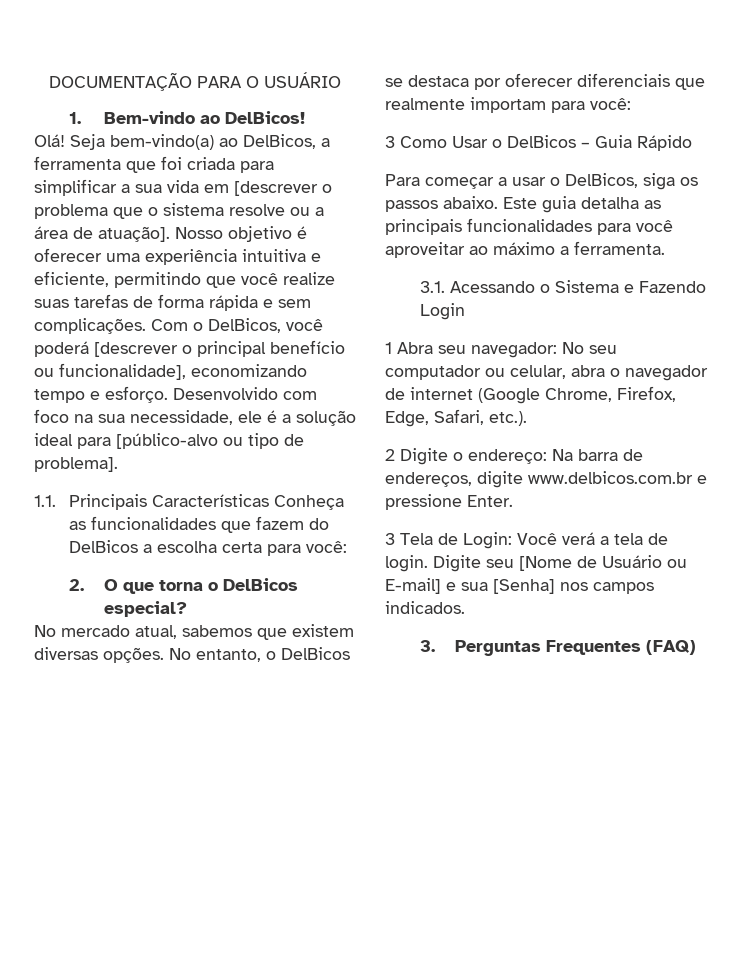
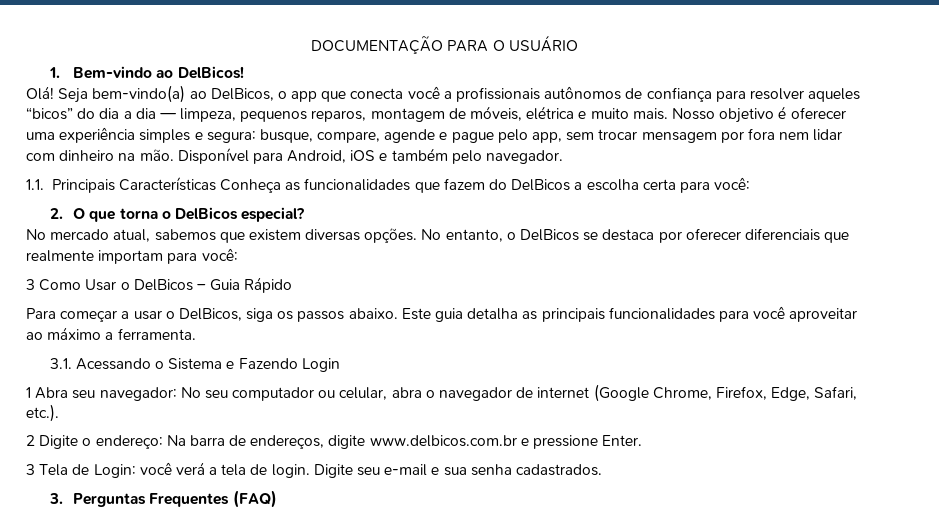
[321,138,330,147] [34,156,274,173] [34,179,332,196] [34,203,324,219] [34,226,170,242] a ferramenta que foi criada para simplificar a sua vida em [descrever o problema que o sistema resolve ou a área de atuação]. -> [277,86,861,102] [26,106,668,122] o app que conecta você a profissionais autônomos de confiança para resolver aqueles “bicos” do dia a dia — limpeza, pequenos reparos, montagem de móveis, elétrica e muito mais.
[242,249,321,262] [34,271,335,288] [34,294,311,311] [34,318,323,334] [34,340,345,357] [34,363,307,380] [34,386,317,403] [34,409,356,426] [34,433,304,449] [34,457,118,472] intuitiva e eficiente, permitindo que você realize suas tarefas de forma rápida e sem complicações. Com o DelBicos, você poderá [descrever o principal benefício ou funcionalidade], economizando tempo e esforço. Desenvolvido com foco na sua necessidade, ele é a solução ideal para [público-alvo ou tipo de problema]. -> [139,128,843,143] [26,148,564,164] simples e segura: busque, compare, agende e pague pelo app, sem trocar mensagem por fora nem lidar com dinheiro na mão. Disponível para Android, iOS e também pelo navegador.
[517,533,557,545] Você -> [139,462,172,475] você
[519,555,687,571] [385,578,654,594] [385,601,465,614] [Nome de Usuário ou E-mail] e sua [Senha] nos campos indicados. -> [384,464,602,476] e-mail e sua senha cadastrados.

